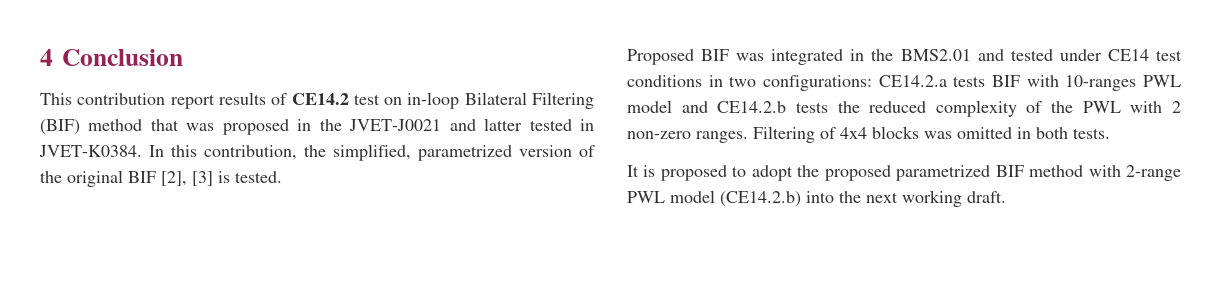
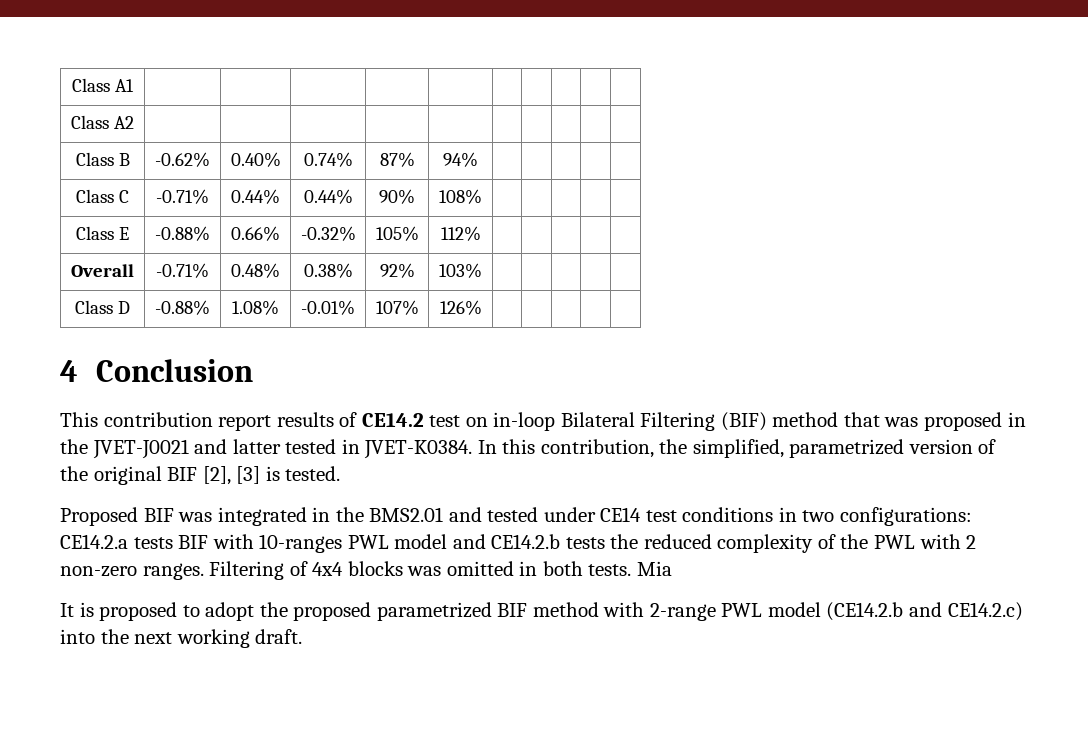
(40, 57) none -> [72,78,134,92] [71,115,134,129] [75,152,130,166] [155,152,210,167] [230,152,281,167] [303,152,353,167] [379,152,415,167] [443,152,478,167] [76,189,129,203] [156,189,209,204] [230,189,280,204] [303,189,353,204] [379,189,415,204] [439,189,482,204] [76,226,129,240] [155,226,210,241] [230,226,280,241] [300,226,356,241] [375,226,419,241] [440,226,481,241] [71,264,134,277] [156,263,209,278] [230,263,280,278] [303,263,353,278] [379,263,415,278] [439,263,482,278] [75,300,130,314] [155,300,210,315] [231,300,279,315] [301,300,355,315] [375,300,419,315] [439,300,482,315] Class A1 | | | | | | | | | | // Class A2 | | | | | | | | | | // Class B | -0.62% | 0.40% | 0.74% | 87% | 94% | | | | | // Class C | -0.71% | 0.44% | 0.44% | 90% | 108% | | | | | // Class E | -0.88% | 0.66% | -0.32% | 105% | 112% | | | | | // Overall | -0.71% | 0.48% | 0.38% | 92% | 103% | | | | | // Class D | -0.88% | 1.08% | -0.01% | 107% | 126% | | | | | //
(1110, 133) none -> [636,561,672,576] Mia
[720,191,801,207] (CE14.2.b) -> [826,602,1023,621] (CE14.2.b and CE14.2.c)

